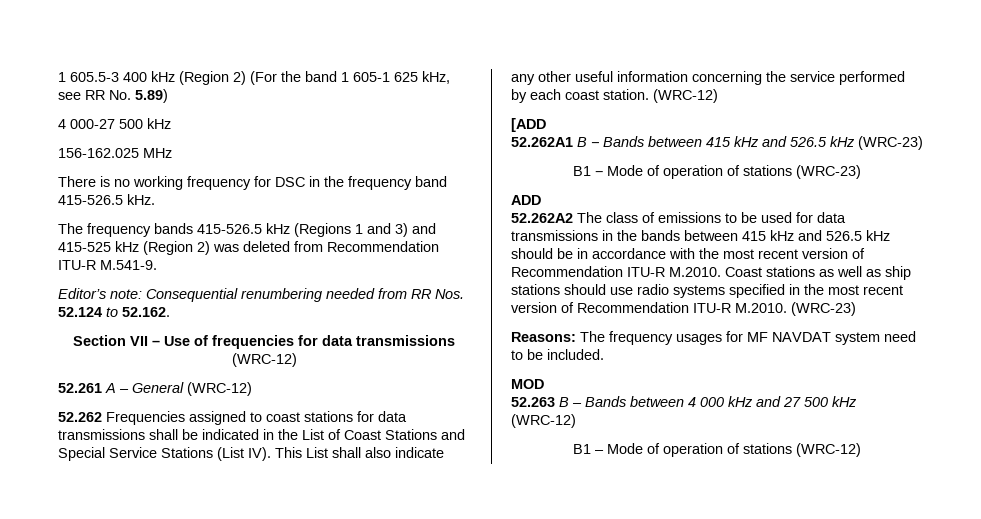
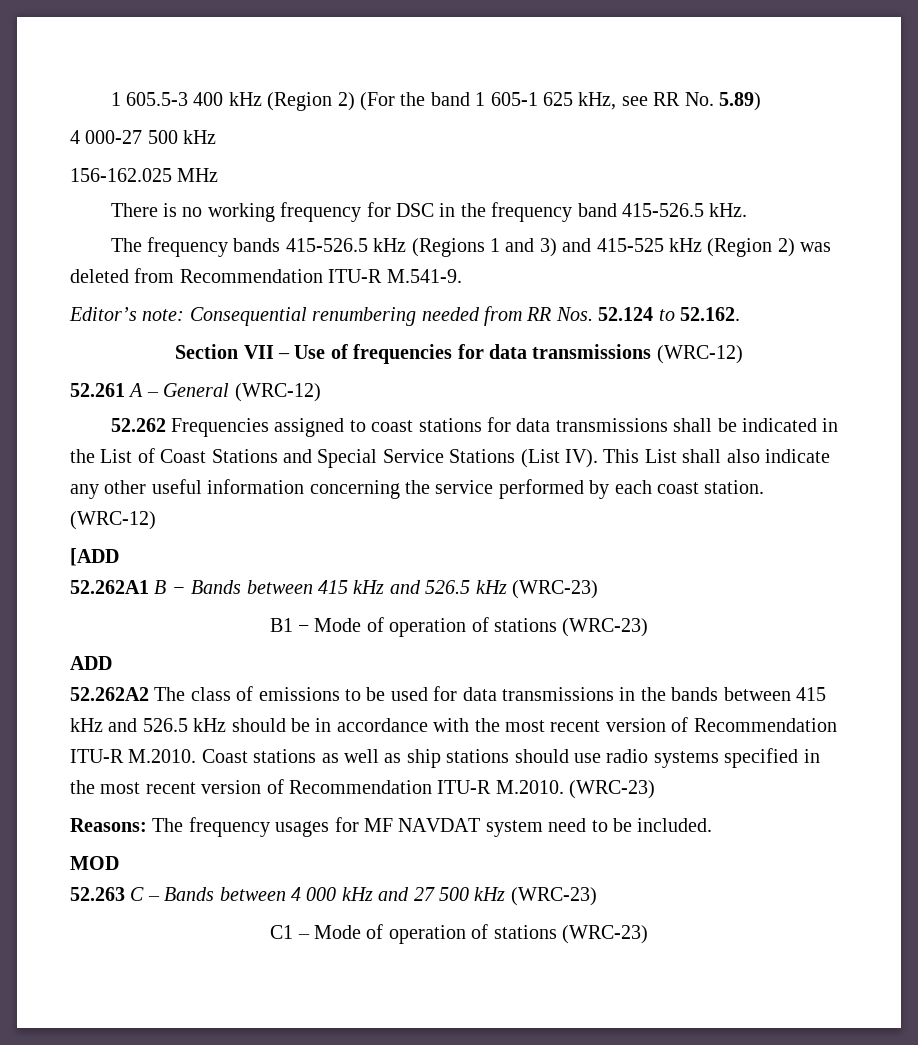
[559,397,569,407] B -> [130,887,145,901] C
[511,414,576,428] [573,443,861,457] (WRC-12) // B1 – Mode of operation of stations (WRC-12) -> [510,887,597,906] [270,924,648,944] (WRC-23) // C1 – Mode of operation of stations (WRC-23)

